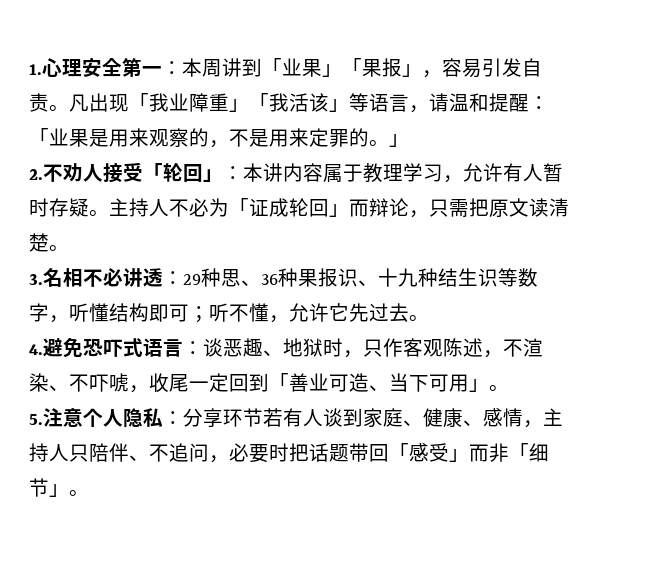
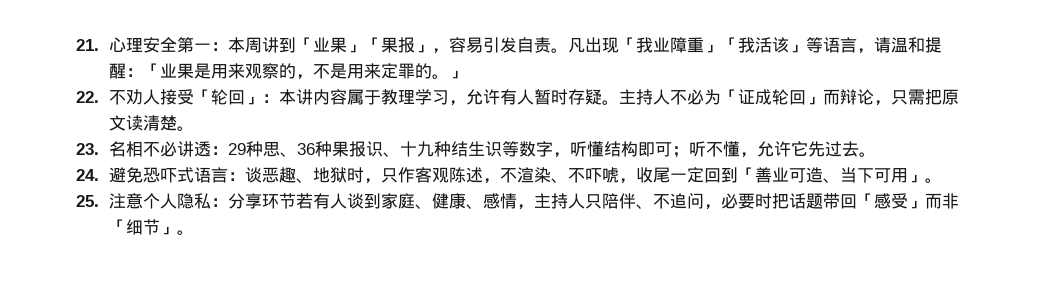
[29,64,42,75] 1. -> [76,39,99,51] 21.
[29,169,43,180] 2. -> [76,91,99,103] 22.
[29,274,43,285] 3. -> [76,143,99,155] 23.
[29,344,43,355] 4. -> [76,169,99,181] 24.
[29,414,43,425] 5. -> [76,195,99,207] 25.

